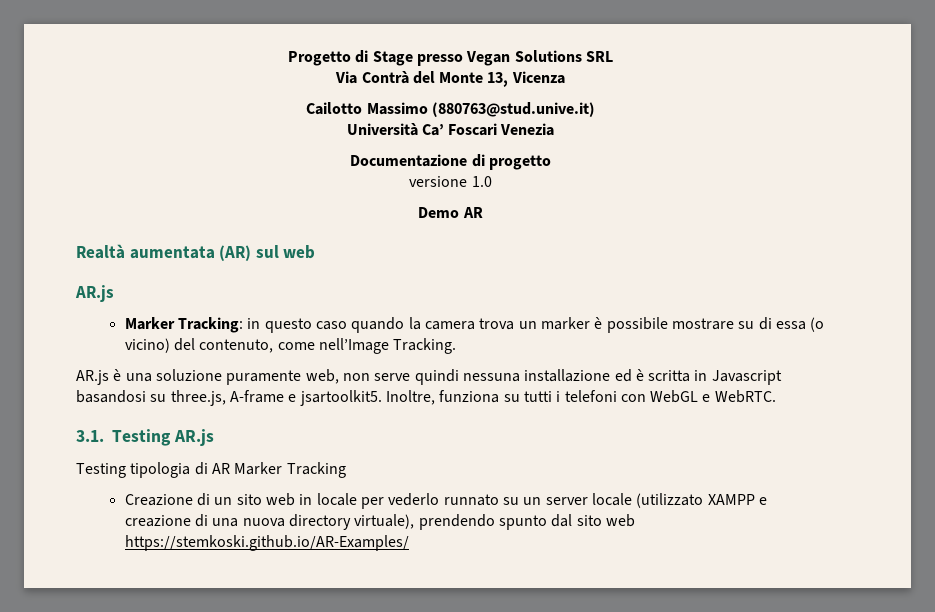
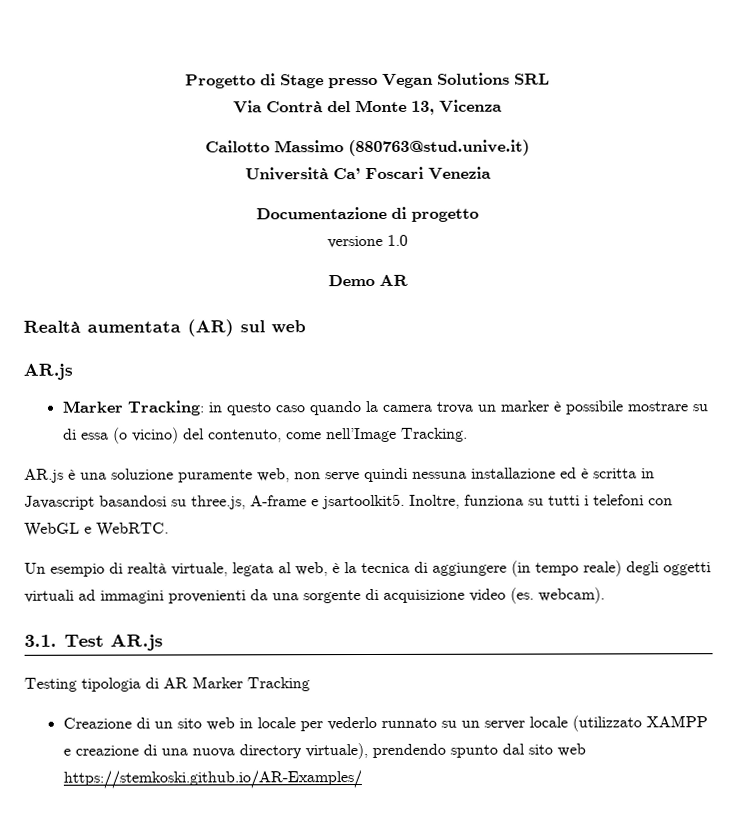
(776, 396) none -> [24,560,711,577] [24,587,605,604] // Un esempio di realtà virtuale, legata al web, è la tecnica di aggiungere (in tempo reale) degli oggetti virtuali ad immagini provenienti da una sorgente di acquisizione video (es. webcam).
[112,429,171,446] Testing -> [64,634,104,647] Test

